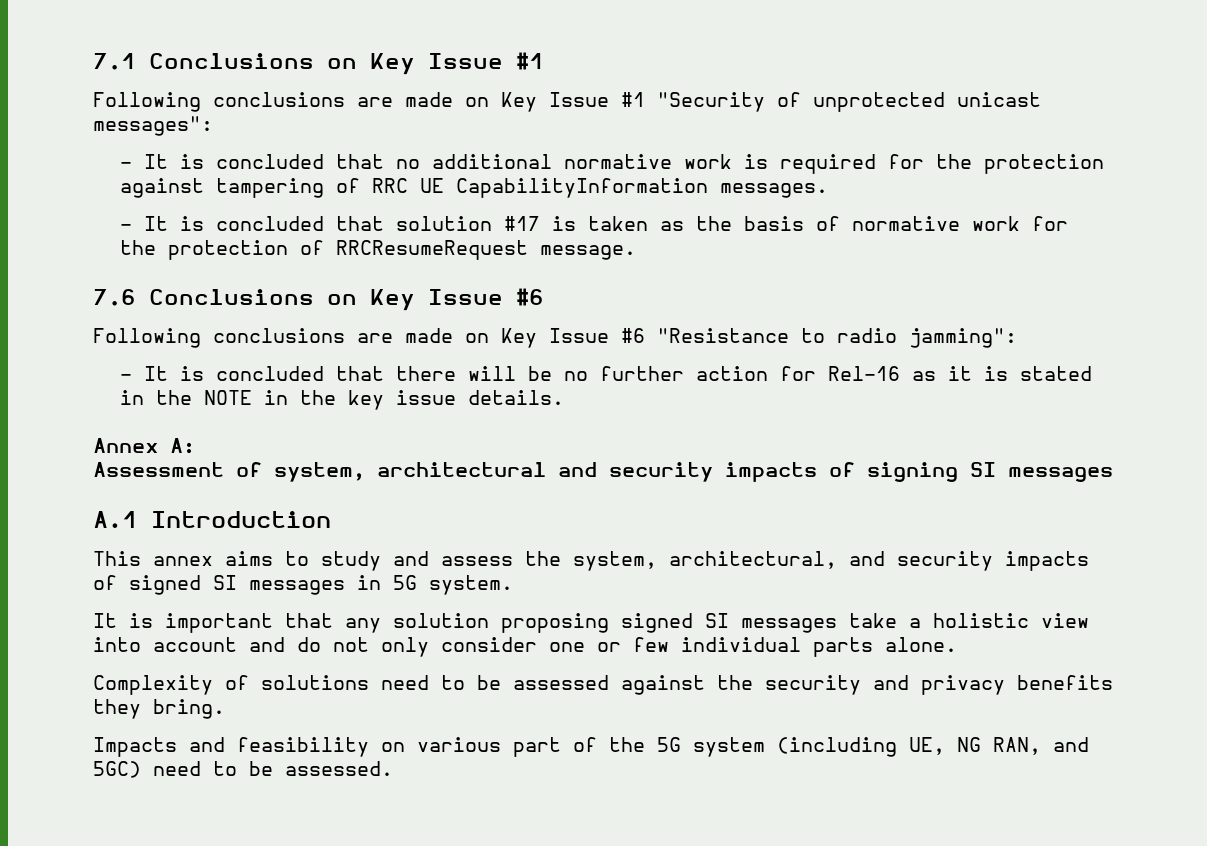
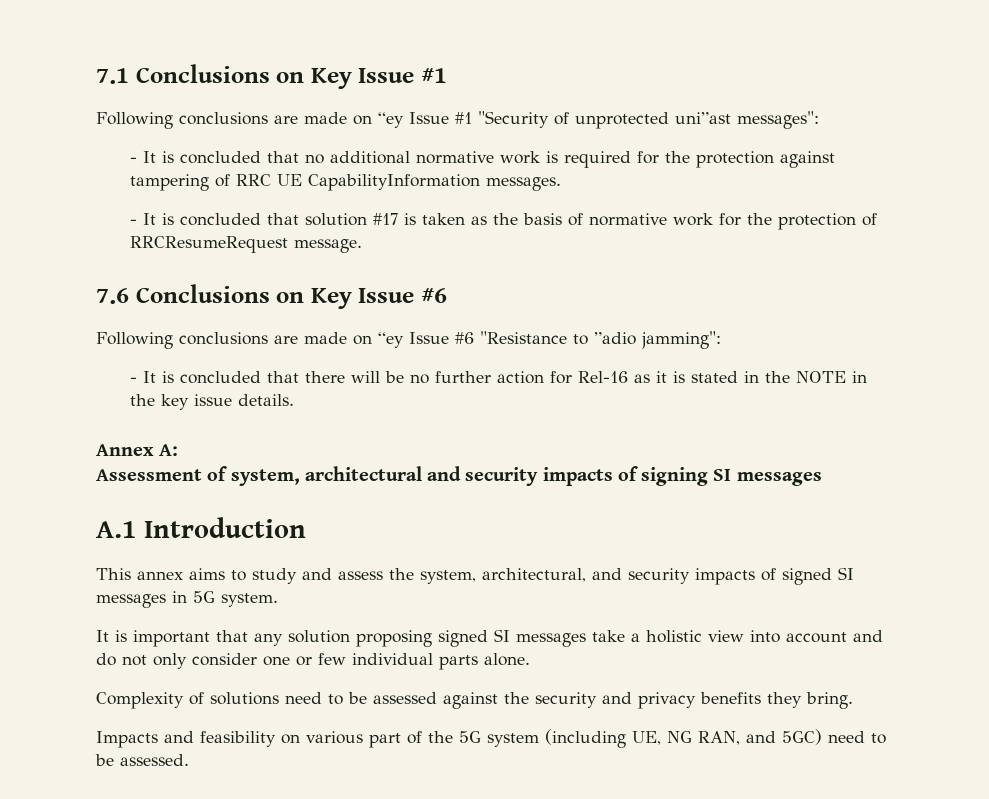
[501,92,537,112] Key -> [378,112,404,128] “ey
[957,92,1041,107] unicast -> [675,112,731,124] uni”ast
[501,328,537,348] Key -> [378,332,404,348] “ey
[837,328,897,343] radio -> [594,332,636,345] ”adio

